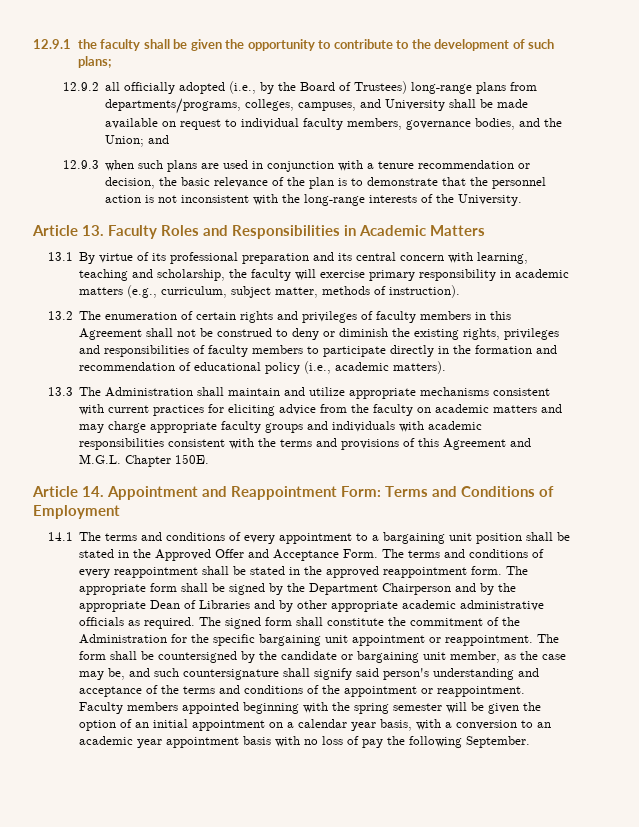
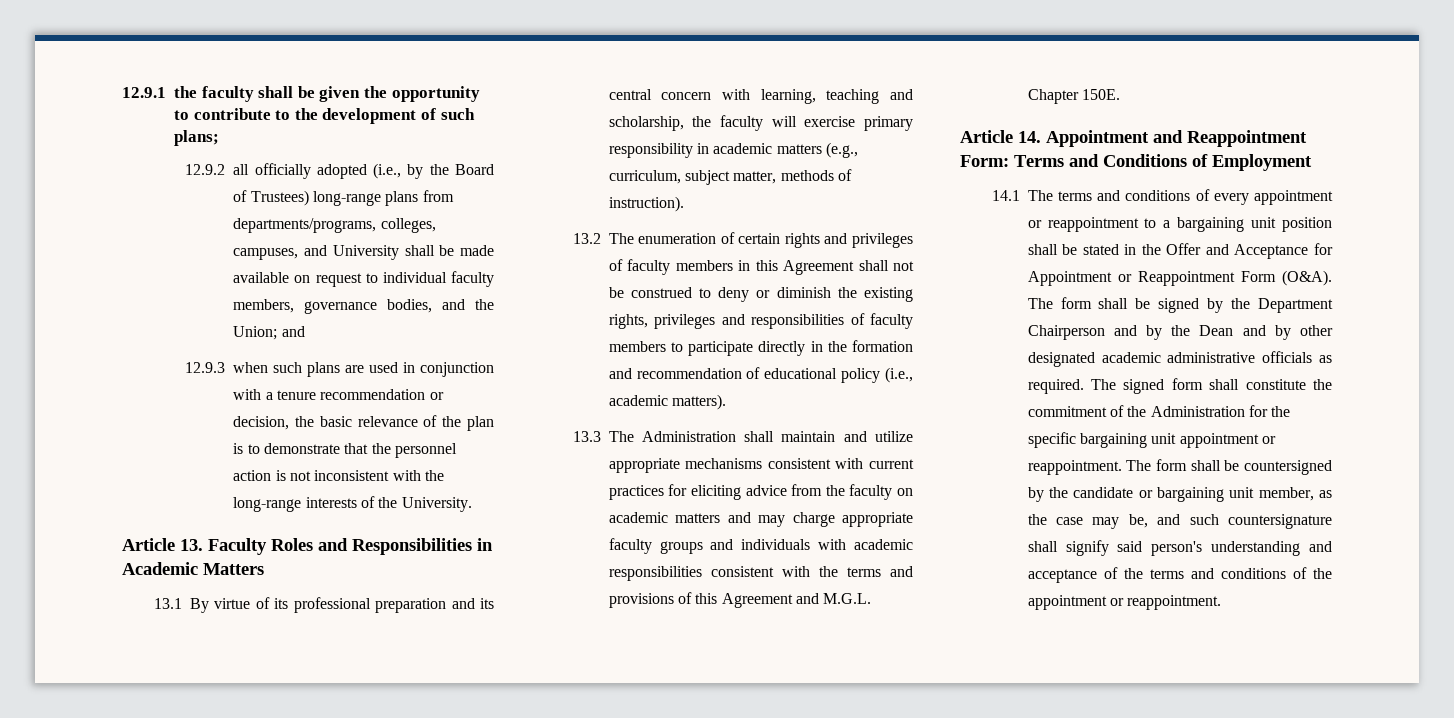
(353, 538) none -> [1027,217,1139,232] or reappointment
[155,549,212,561] Approved -> (1161, 249) none
[343,549,545,558] [79,566,529,578] [79,584,147,595] Form. The terms and conditions of every reappointment shall be stated in the approved reappointment form. The appropriate -> [1314,243,1333,255] [1027,270,1332,286] [1027,298,1053,309] for Appointment or Reappointment Form (O&A). The
[79,600,251,612] appropriate Dean of Libraries -> [1199,325,1234,336] Dean
[331,601,399,612] appropriate -> [1027,352,1095,367] designated
[79,702,542,714] [79,719,552,731] [79,736,531,748] Faculty members appointed beginning with the spring semester will be given the option of an initial appointment on a calendar year basis, with a conversion to an academic year appointment basis with no loss of pay the following September. -> (1222, 602) none

